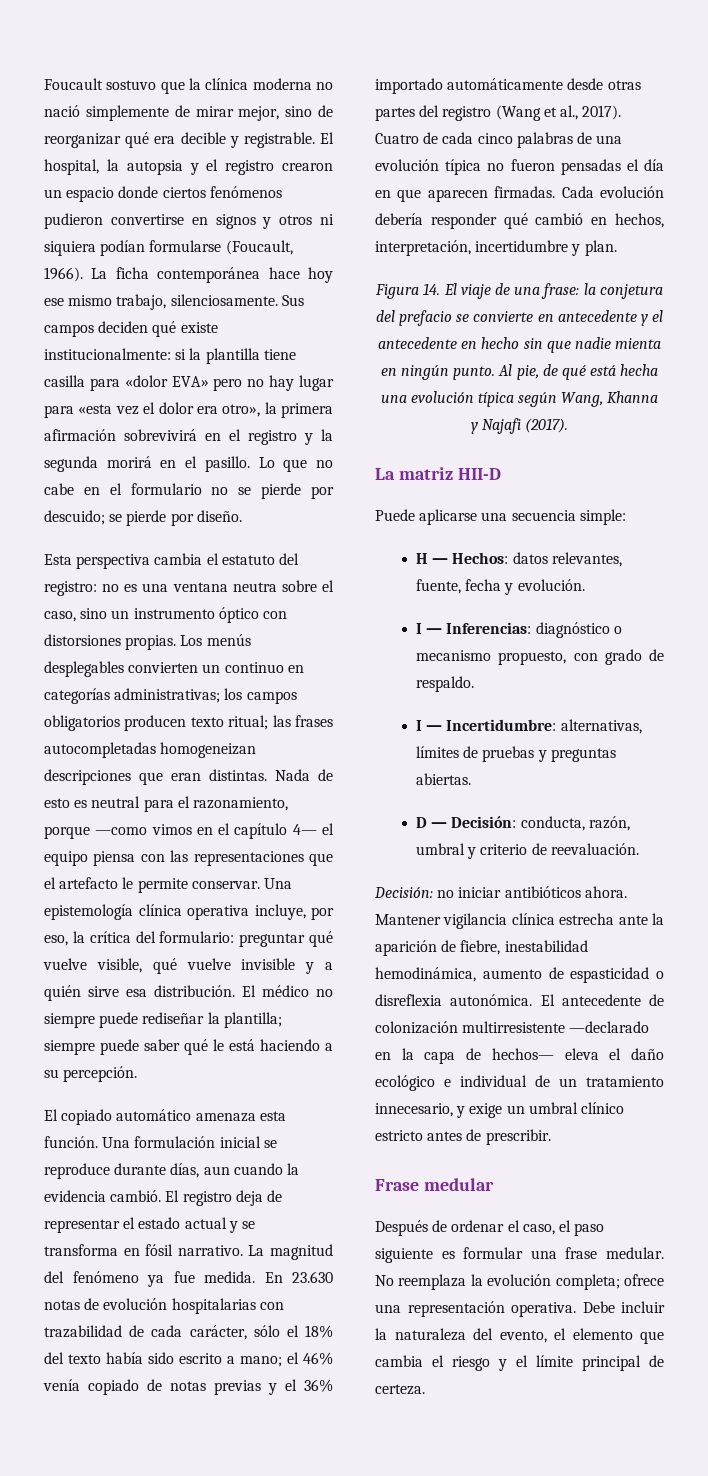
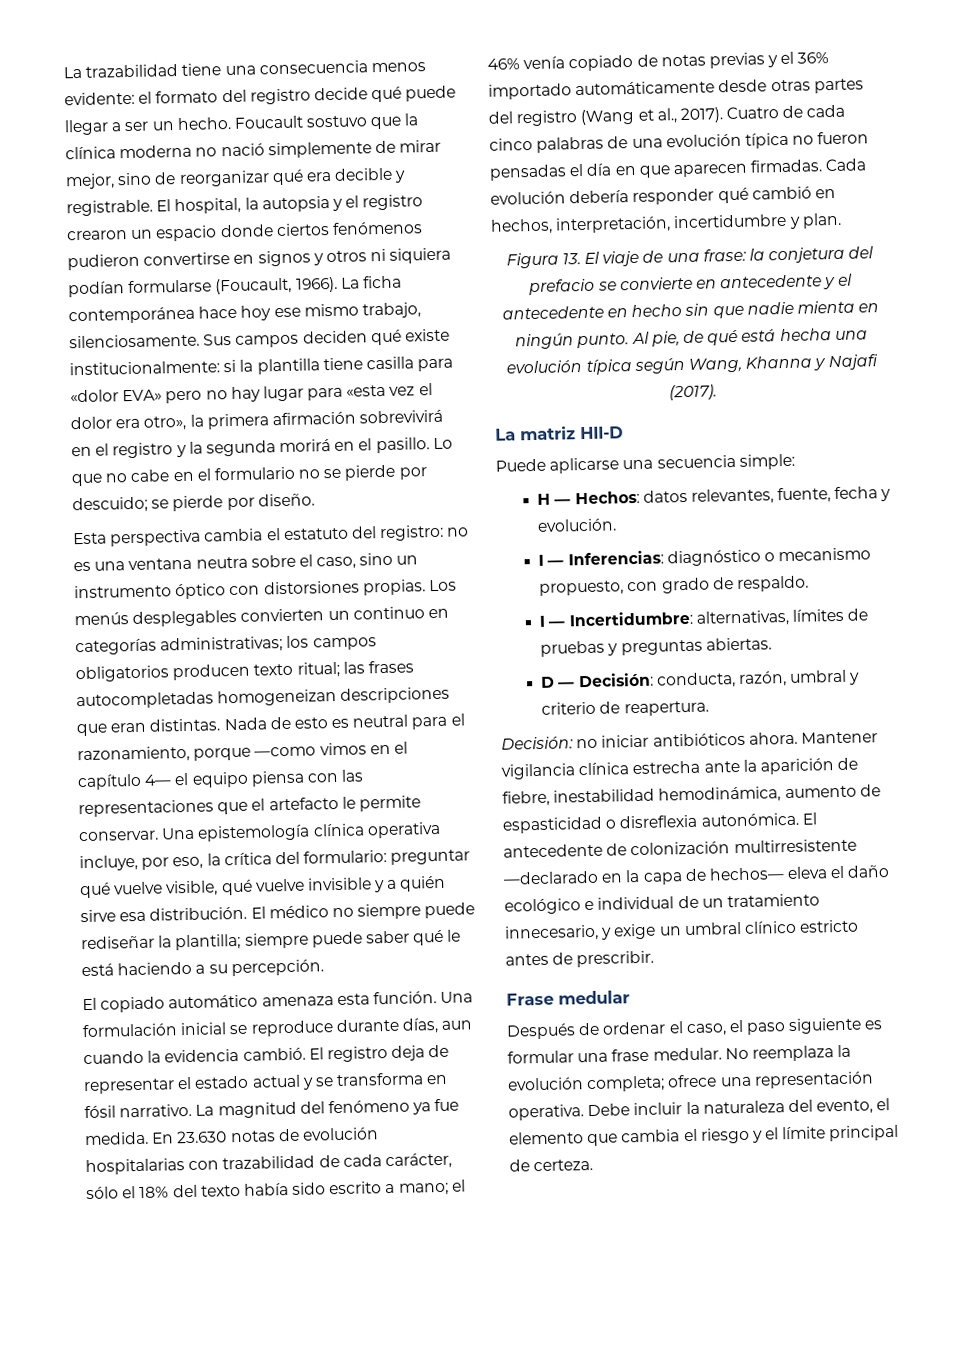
(44, 84) none -> [63,60,426,79] [64,85,457,106] [64,116,232,136] La trazabilidad tiene una consecuencia menos evidente: el formato del registro decide qué puede llegar a ser un hecho.
[423,283,441,295] 14. -> [561,253,581,265] 13.
[550,843,639,855] reevaluación. -> [623,700,709,717] reapertura.

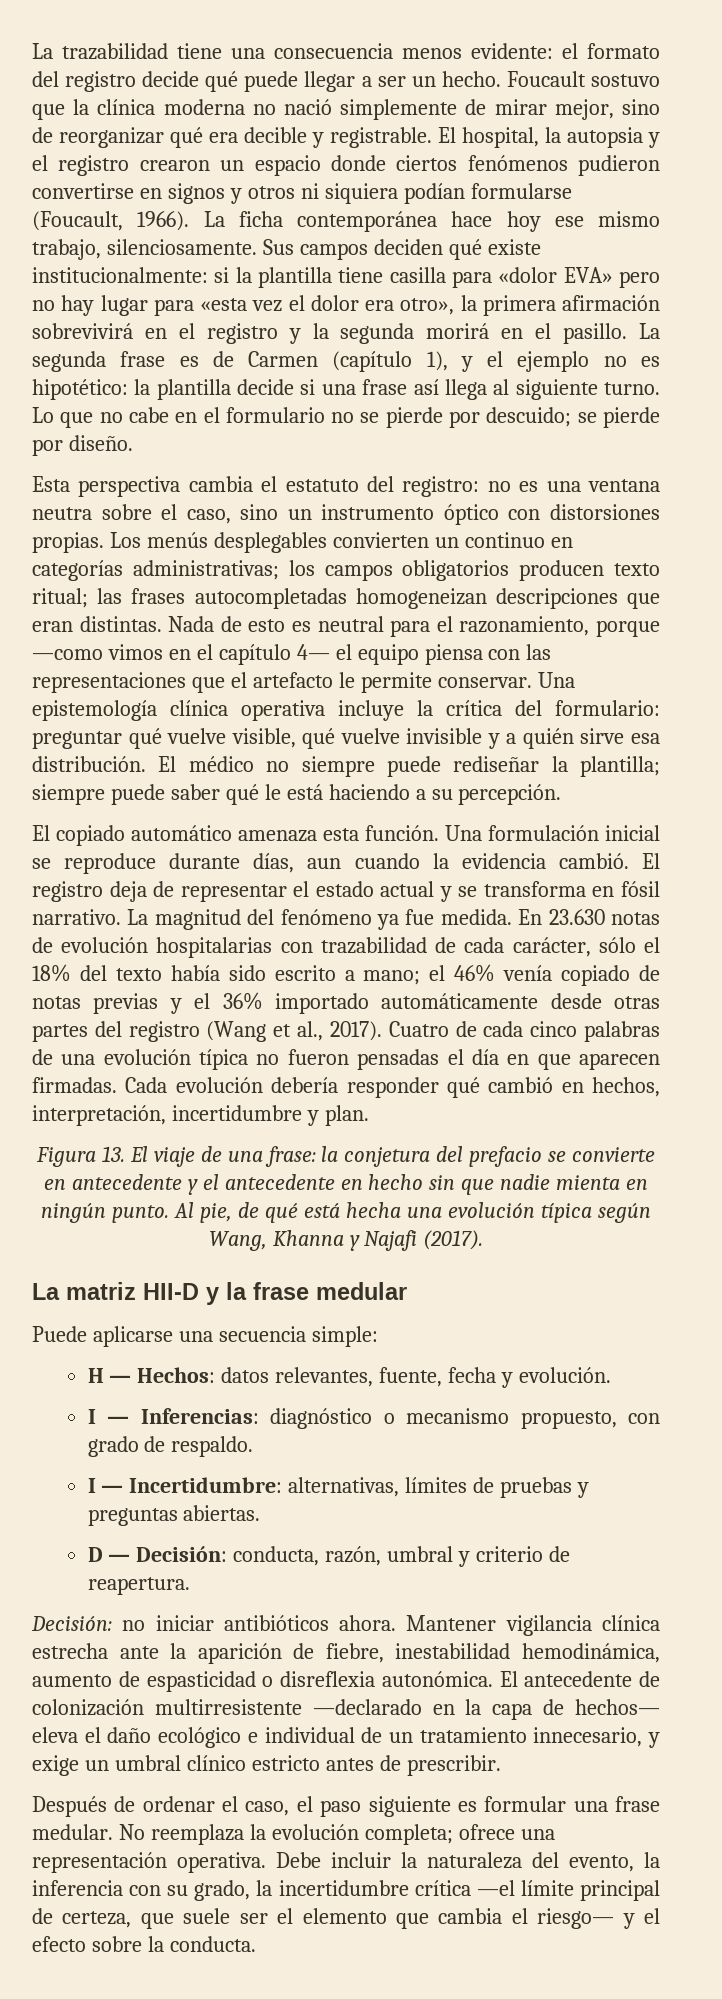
(430, 445) none -> [638,323,660,339] [32,351,660,372] [32,379,661,400] La segunda frase es de Carmen (capítulo 1), y el ejemplo no es hipotético: la plantilla decide si una frase así llega al siguiente turno.
[79,854,204,872] incluye, por eso, -> [338,700,404,721] incluye
(624, 433) none -> [206,1282,407,1305] y la frase medular
[506,990,630,1006] // Frase medular -> (501, 1765) none
(874, 1107) none -> [644,1852,660,1868] [32,1880,660,1901] [32,1908,268,1929] la inferencia con su grado, la incertidumbre crítica —el límite principal de certeza, que suele ser
[700,1124,900,1144] [509,1158,594,1172] riesgo y el límite principal de certeza. -> [537,1908,660,1929] [32,1936,256,1952] riesgo— y el efecto sobre la conducta.

